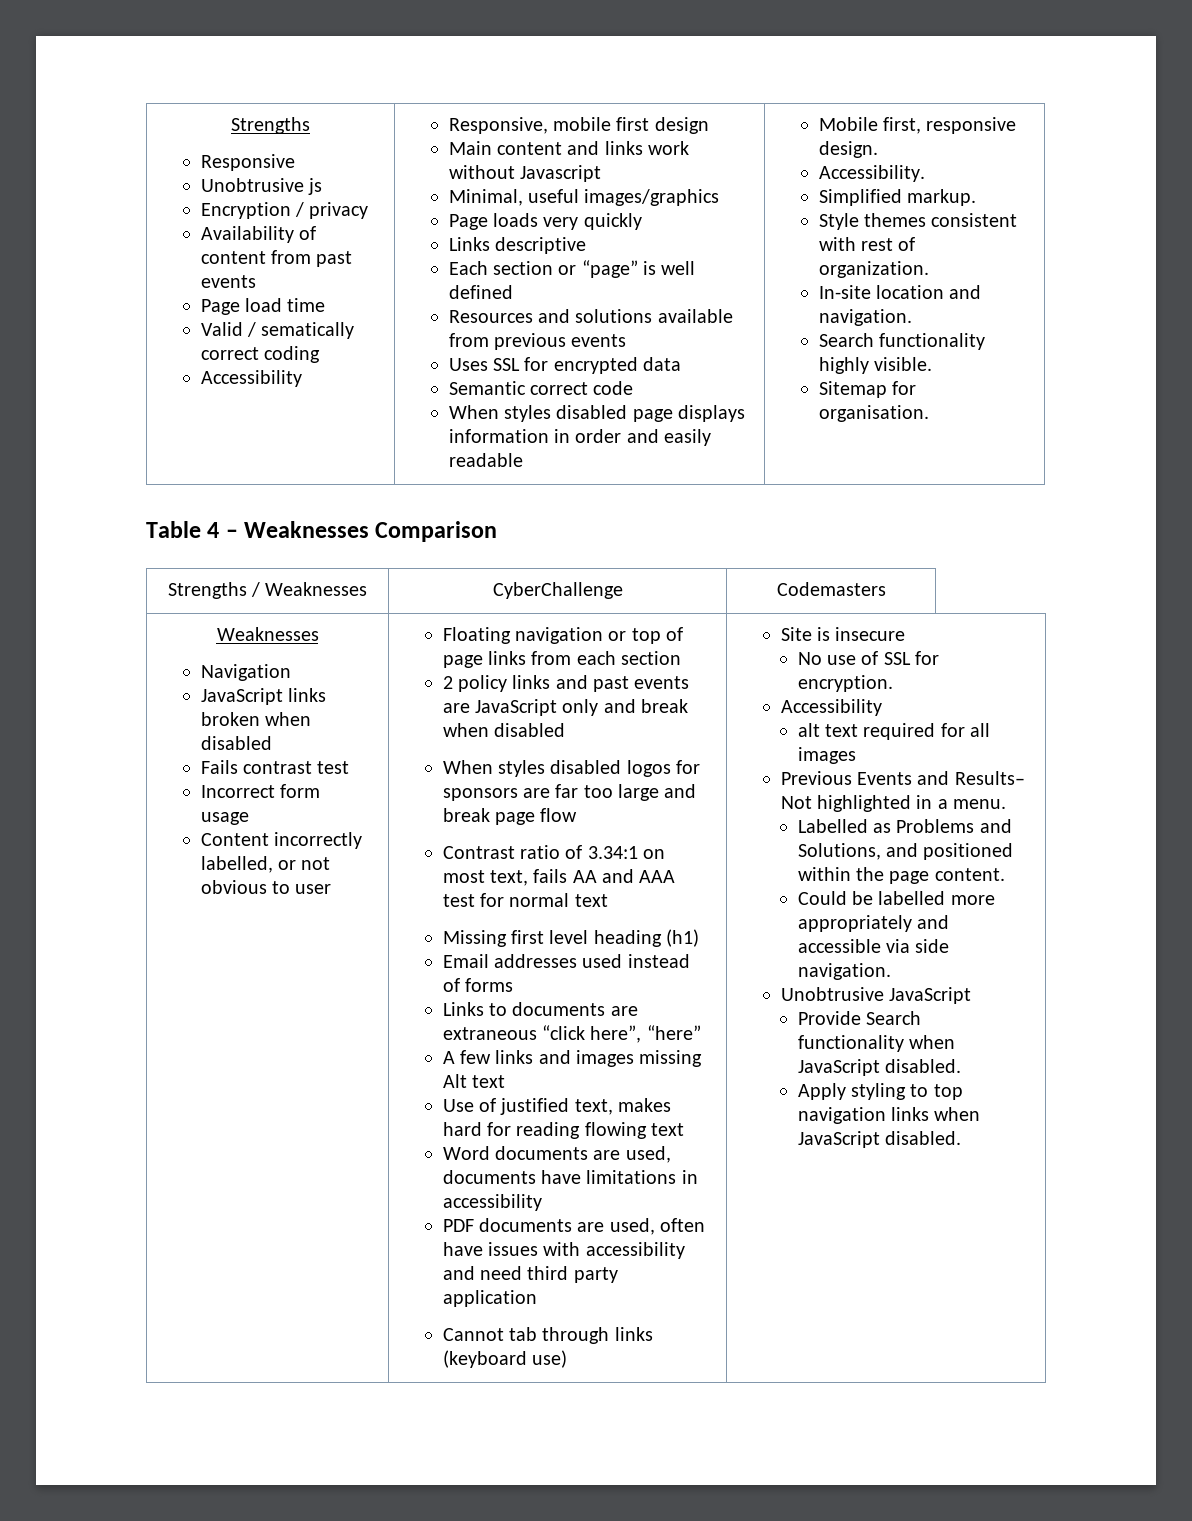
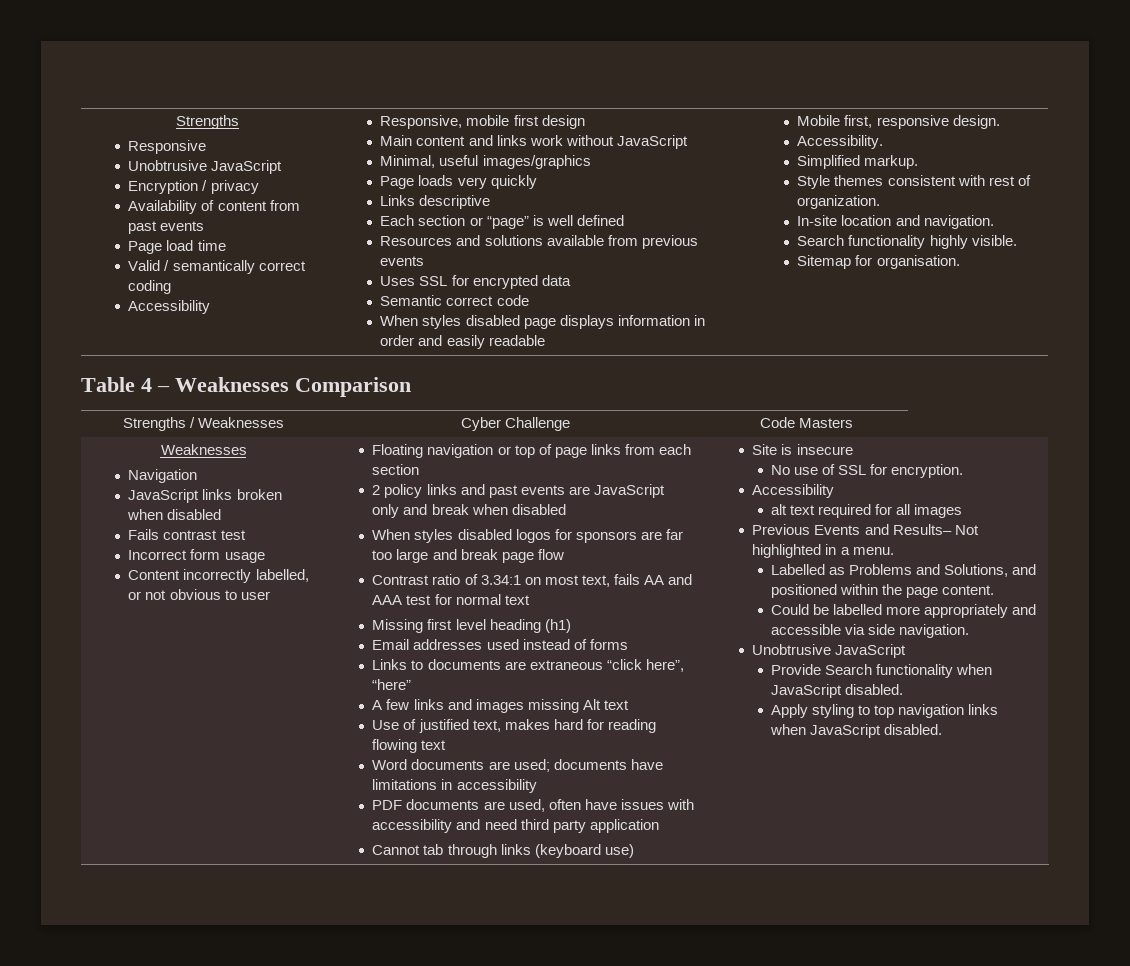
[308,178,323,195] js -> [211,160,283,174] JavaScript
[261,322,355,339] sematically -> [172,260,255,274] semantically
[520,165,602,182] Javascript -> [616,135,688,149] JavaScript
[492,582,623,599] [776,582,886,596] CyberChallenge | Codemasters -> [460,417,571,431] [759,417,854,428] Cyber Challenge | Code Masters
[625,1146,671,1163] used, -> [513,759,550,772] used;

